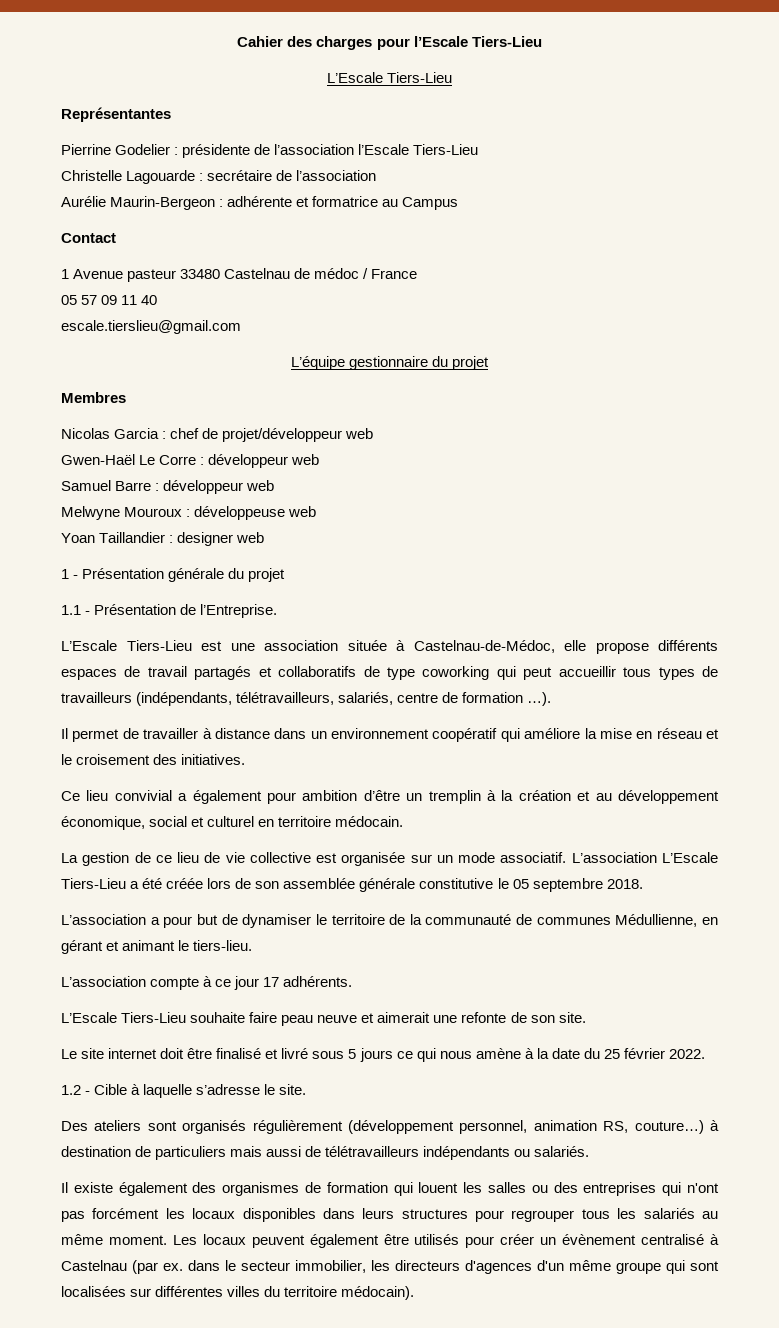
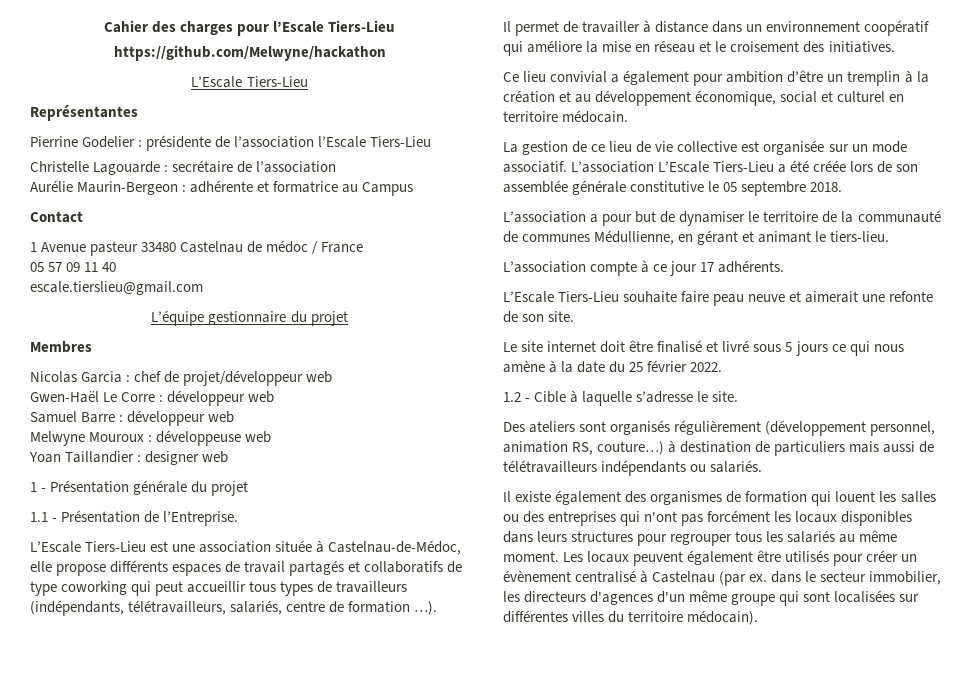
(542, 41) none -> [113,45,386,61] // https://github.com/Melwyne/hackathon

